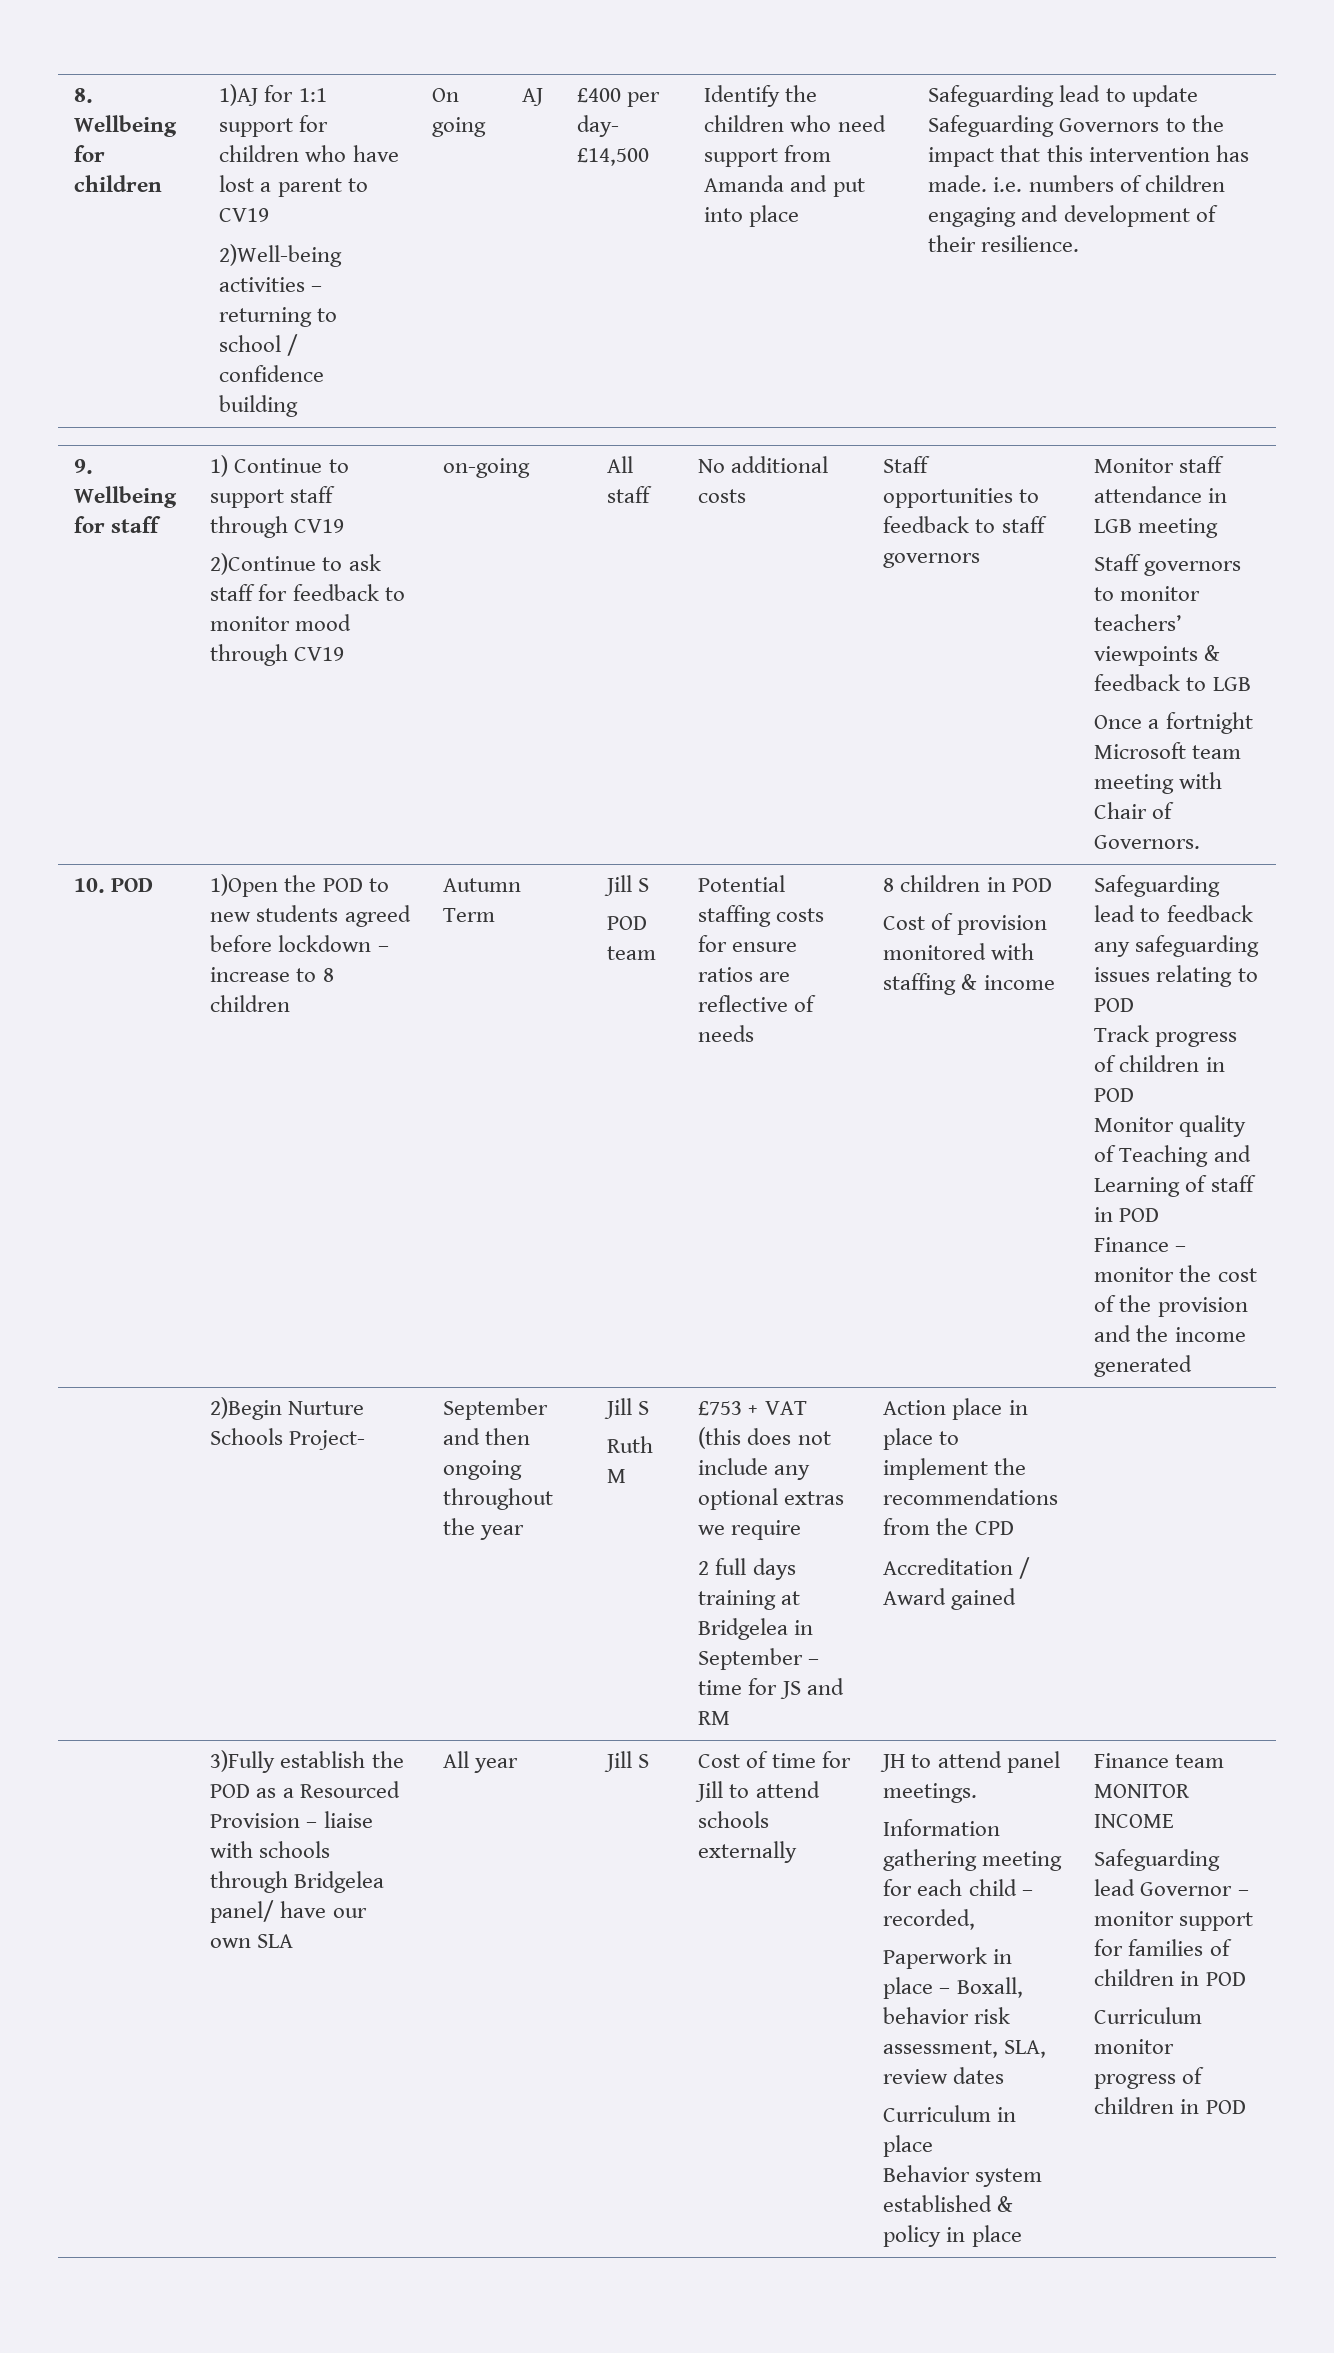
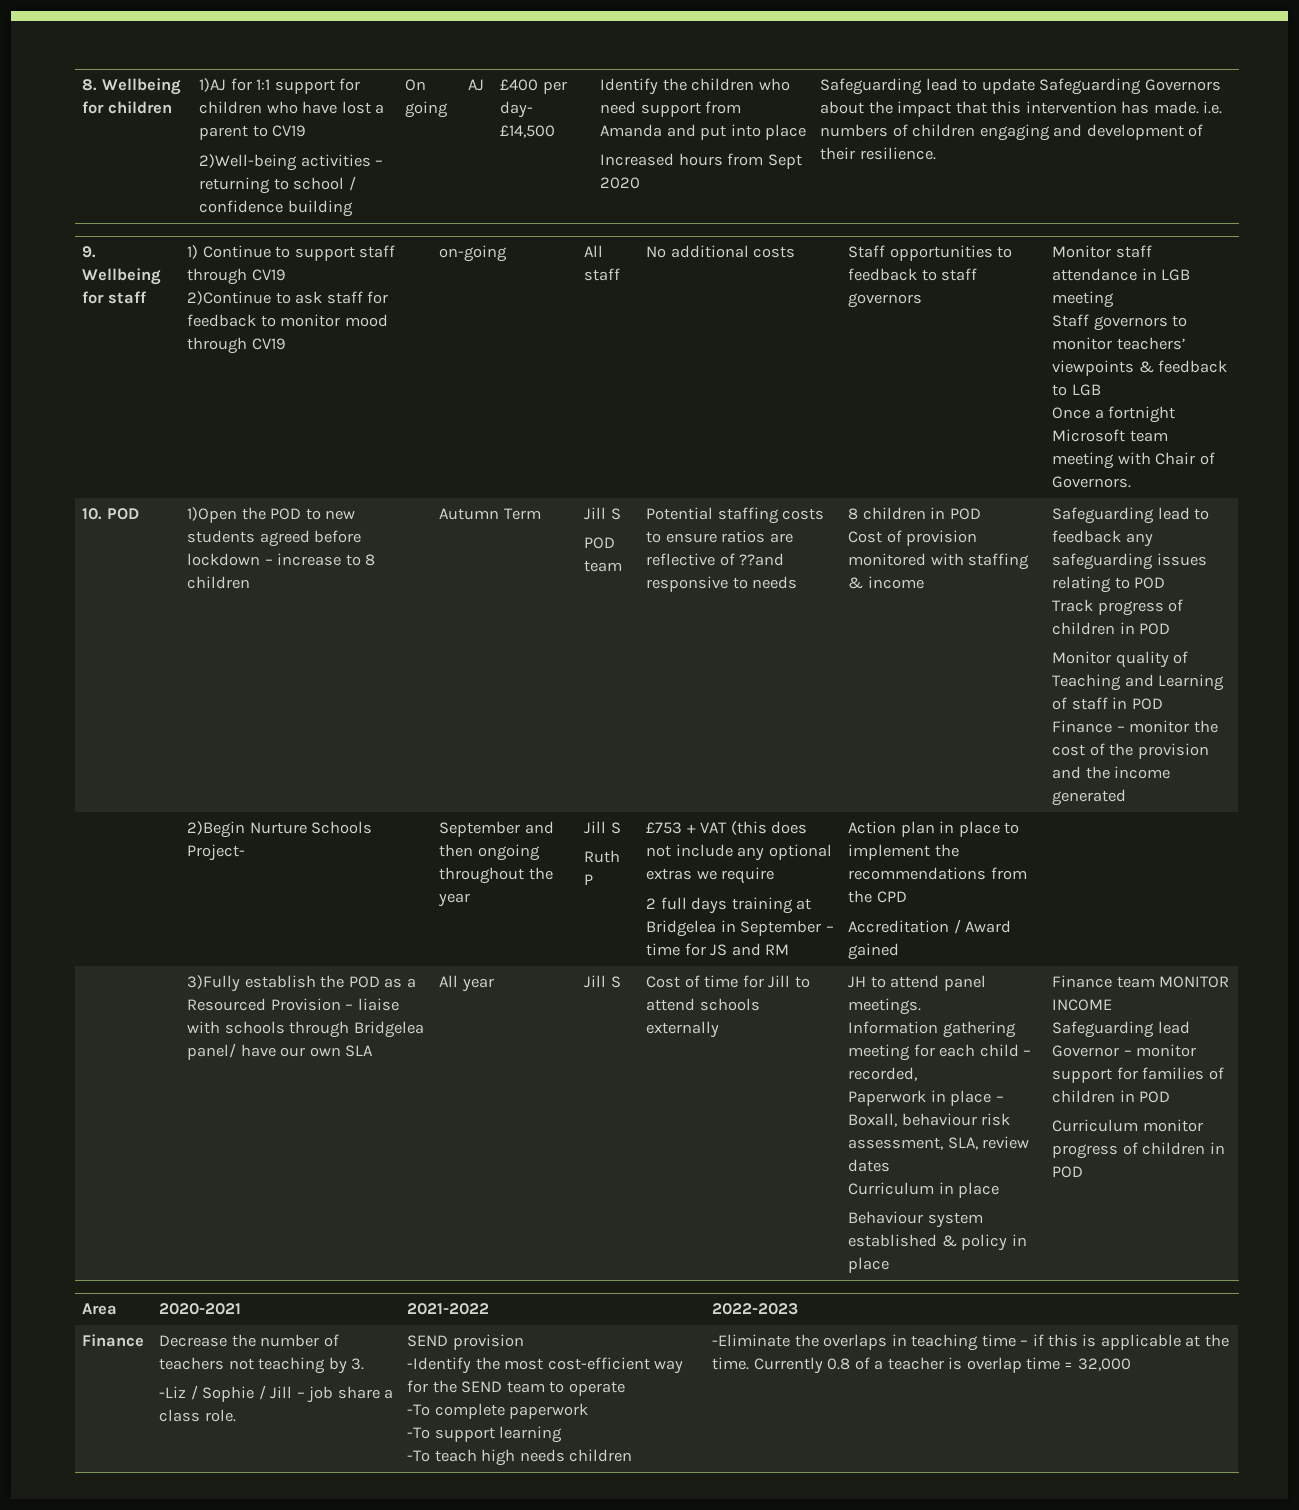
(800, 216) none -> [600,153,802,169] [600,177,641,189] // Increased hours from Sept 2020
[1165,118,1186,132] to -> [820,101,865,114] about
[698,935,728,952] for -> [646,531,662,543] to
(817, 1003) none -> [739,553,785,566] [646,576,748,592] ??and responsive to
[607,1469,627,1483] M -> [584,874,594,885] P
[952,1398,1003,1420] place -> [900,821,935,837] plan
[883,2007,970,2024] behavior -> [901,1113,977,1126] behaviour
[883,2165,971,2182] Behavior -> [848,1211,924,1224] Behaviour
(1246, 2107) none -> [82,1303,118,1315] [159,1303,242,1315] [407,1303,490,1315] [712,1303,799,1315] [82,1334,145,1347] [159,1334,339,1347] [159,1357,365,1374] [159,1385,393,1403] [159,1409,236,1422] [407,1334,524,1350] [407,1357,684,1374] [407,1380,625,1396] [407,1403,589,1419] [407,1426,563,1443] [407,1449,633,1466] [712,1334,1229,1351] [712,1357,1131,1374] // Area | 2020-2021 | 2021-2022 | 2022-2023 // Finance | Decrease the number of teachers not teaching by 3. // -Liz / Sophie / Jill – job share a class role. | SEND provision // -Identify the most cost-efficient way for the SEND team to operate // -To complete paperwork // -To support learning // -To teach high needs children | -Eliminate the overlaps in teaching time – if this is applicable at the time. Currently 0.8 of a teacher is overlap time = 32,000

